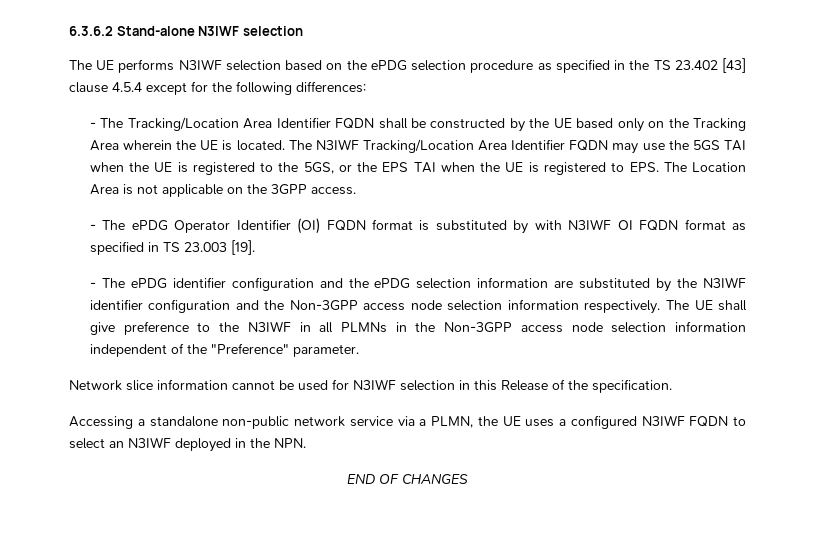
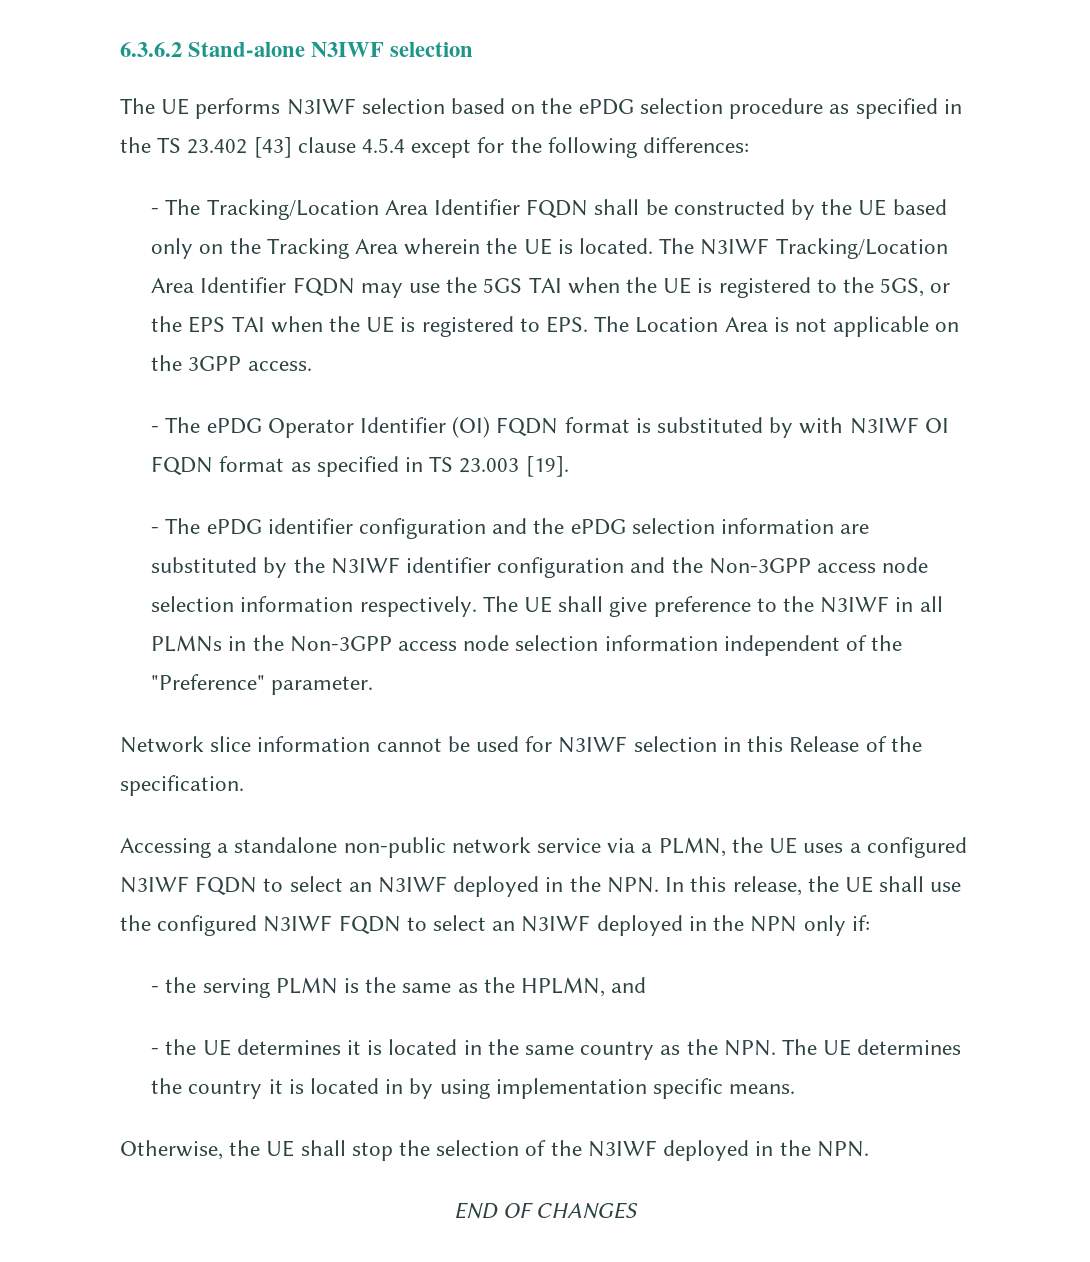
(306, 443) none -> [665,876,962,896] [120,915,870,936] [151,977,647,998] [151,1039,962,1060] [151,1078,796,1099] [120,1140,869,1161] In this release, the UE shall use the configured N3IWF FQDN to select an N3IWF deployed in the NPN only if: // - the serving PLMN is the same as the HPLMN, and // - the UE determines it is located in the same country as the NPN. The UE determines the country it is located in by using implementation specific means. // Otherwise, the UE shall stop the selection of the N3IWF deployed in the NPN.

